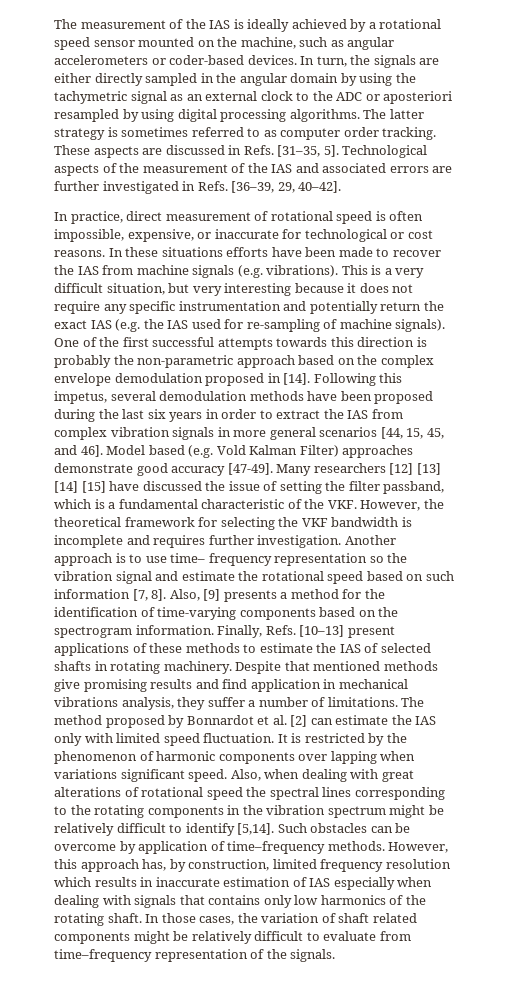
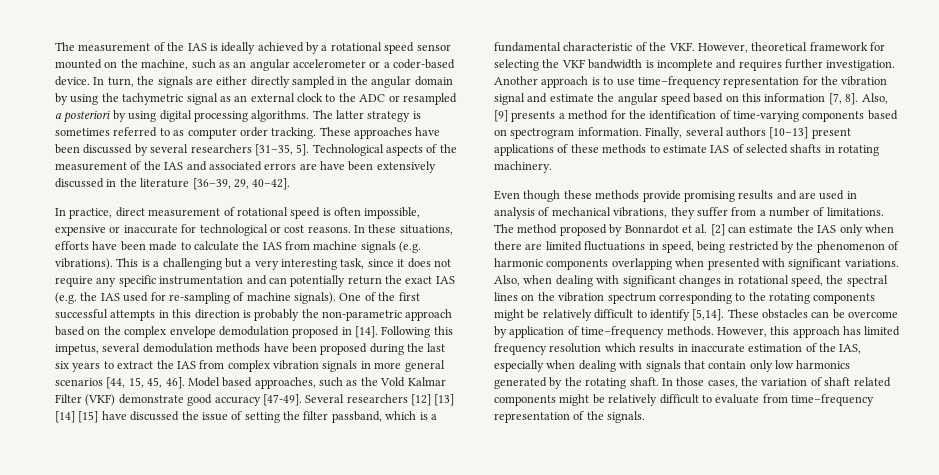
[347,37,395,50] [54,55,297,65] angular accelerometers or coder-based devices. -> [233,59,456,71] [55,76,90,86] an angular accelerometer or a coder-based device.
[383,91,453,104] [54,109,119,122] aposteriori resampled -> [402,93,457,105] [55,110,111,123] resampled a posteriori
[93,145,274,158] aspects are discussed in Refs. -> [354,127,441,139] [55,144,252,156] approaches have been discussed by several researchers
[54,181,228,194] further investigated in Refs. -> [320,161,436,173] [55,178,190,188] have been extensively discussed in the literature
[127,229,194,242] expensive, -> [55,225,106,236] expensive
[161,247,223,257] situations -> [399,225,453,235] situations,
[392,250,441,257] recover -> [193,241,239,251] calculate
[395,268,425,278] [54,283,344,296] very difficult situation, but very interesting because -> [162,258,394,270] challenging but a very interesting task, since
(307, 306) none -> [268,277,287,284] can
[276,337,328,347] towards -> [158,310,169,318] in
[205,409,257,419] in order -> (101, 367) none
[54,445,77,455] and -> (163, 382) none
[188,445,414,458] (e.g. Vold Kalman Filter) approaches -> [254,377,446,389] [55,394,116,406] approaches, such as the Vold Kalmar Filter (VKF)
[276,464,312,476] Many -> [305,394,345,403] Several
[423,499,444,509] the -> (748, 48) none
[170,553,384,566] time– frequency representation so -> [637,76,818,88] time–frequency representation for
[261,571,324,581] rotational -> [617,93,658,105] angular
[425,571,454,581] such -> [742,93,761,102] this
[378,607,399,617] the -> (507, 132) none
[265,625,296,635] Refs. -> [685,127,766,137] several authors
[316,643,337,653] the -> (707, 149) none
[235,661,438,674] [54,679,408,692] [54,697,174,710] Despite that mentioned methods give promising results and find application in mechanical vibrations analysis, -> [494,190,857,202] [494,207,668,219] // Even though these methods provide promising results and are used in analysis of mechanical vibrations,
(245, 702) none -> [731,207,757,216] from
[84,733,302,746] with limited speed fluctuation. It is -> [864,224,894,233] [494,241,726,253] when there are limited fluctuations in speed, being
[298,751,416,764] [54,769,414,782] [54,787,352,800] over lapping when variations significant speed. Also, when dealing with great alterations of rotational speed the spectral lines -> [611,258,899,270] [494,275,888,287] [494,292,656,304] overlapping when presented with significant variations. Also, when dealing with significant changes in rotational speed, the spectral lines on the vibration spectrum
[227,805,386,818] in the vibration spectrum -> (876, 298) none
[277,823,307,833] Such -> [727,309,759,318] These
[142,859,270,872] has, by construction, -> [843,326,861,335] has
[309,878,331,887] IAS -> [819,343,862,354] the IAS,
[208,895,261,905] contains -> [708,361,747,369] contain
[389,895,404,905] of -> [494,377,563,389] generated by

